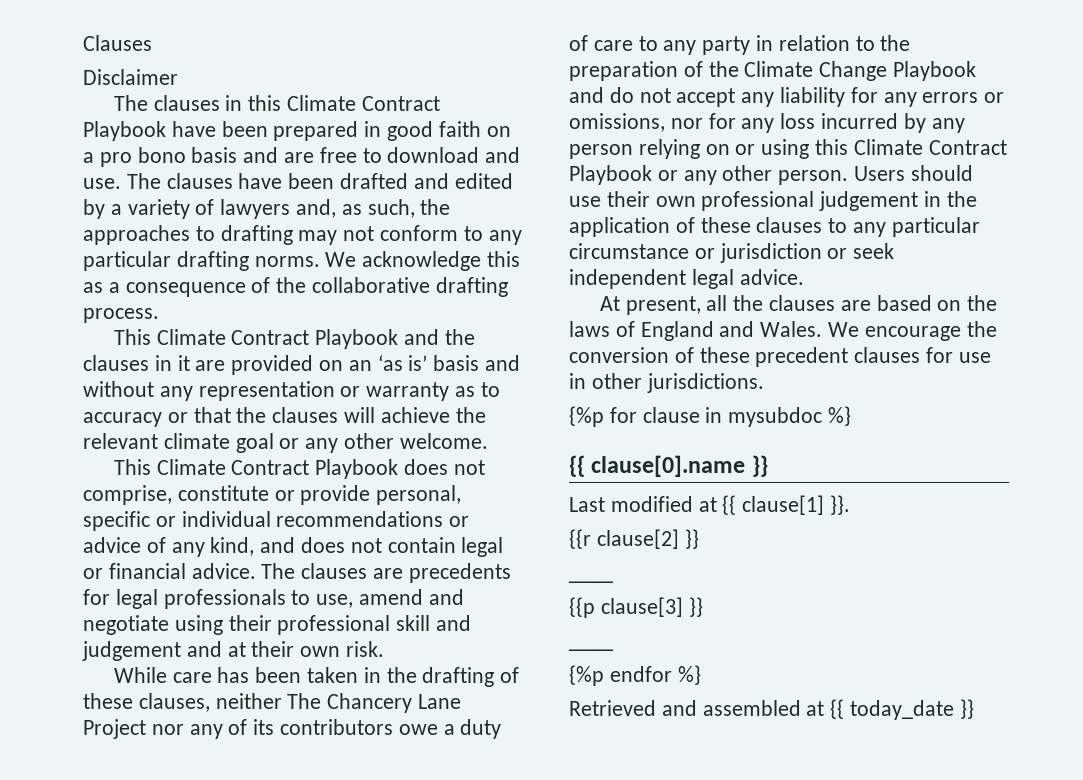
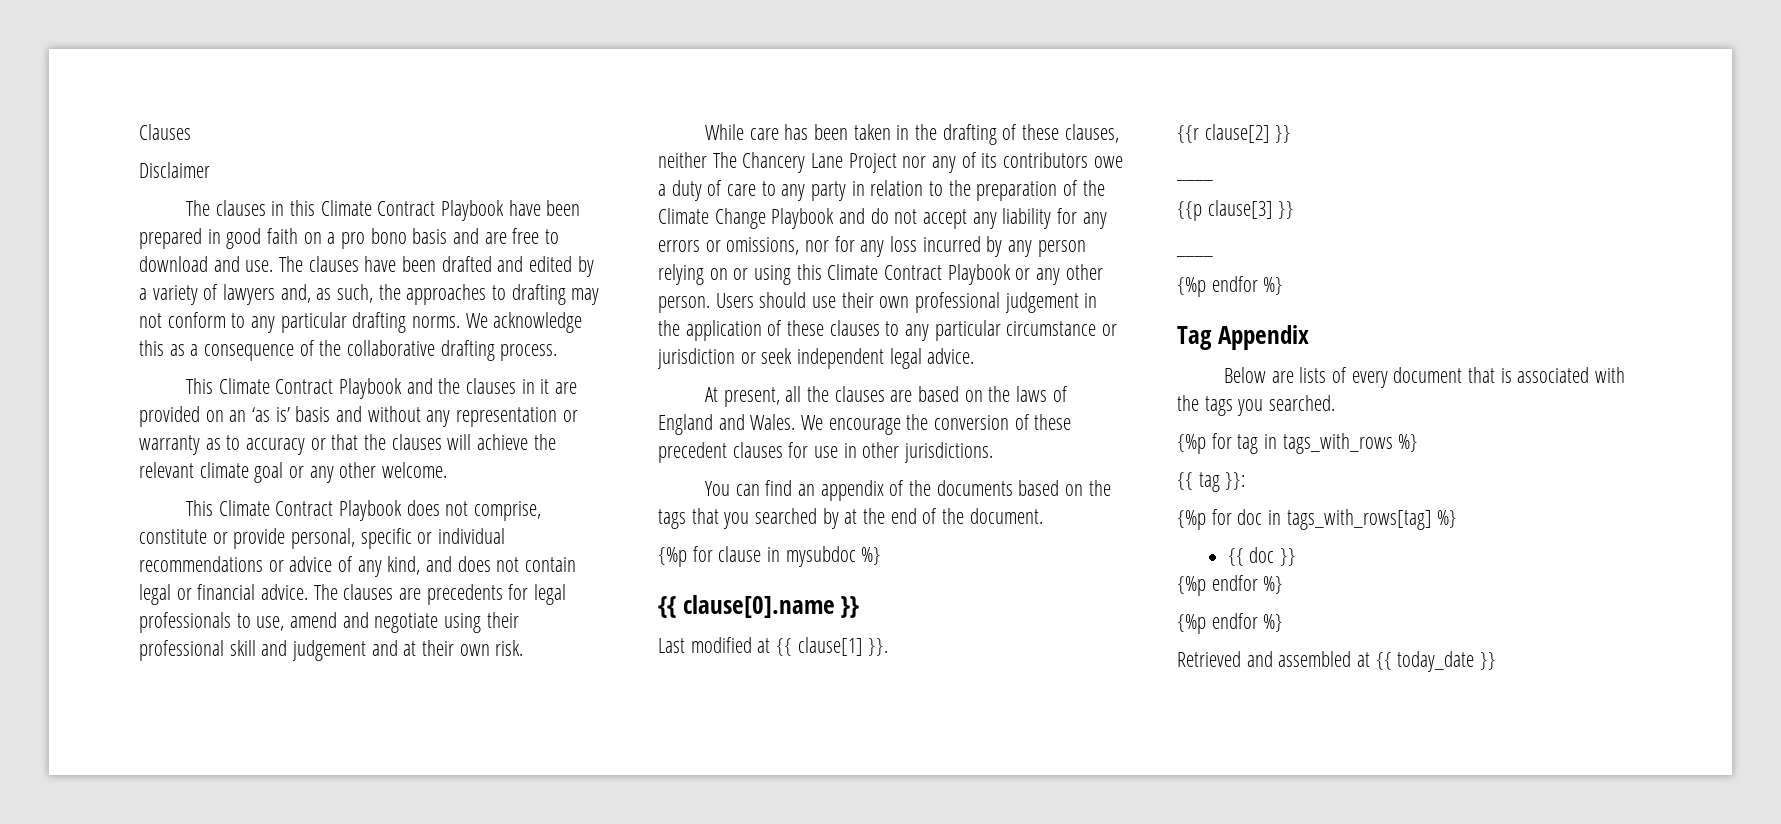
(764, 383) none -> [704,480,1111,501] [658,508,1043,529] // You can find an appendix of the documents based on the tags that you searched by at the end of the document.
(701, 675) none -> [1177,325,1309,350] [1223,367,1626,388] [1177,395,1336,416] [1177,433,1419,454] [1177,472,1246,492] [1177,509,1458,530] [1227,547,1297,566] [1177,575,1284,596] [1177,613,1284,634] // Tag Appendix // Below are lists of every document that is associated with the tags you searched. // {%p for tag in tags_with_rows %} // {{ tag }}: // {%p for doc in tags_with_rows[tag] %} // {{ doc }} // {%p endfor %} // {%p endfor %}

